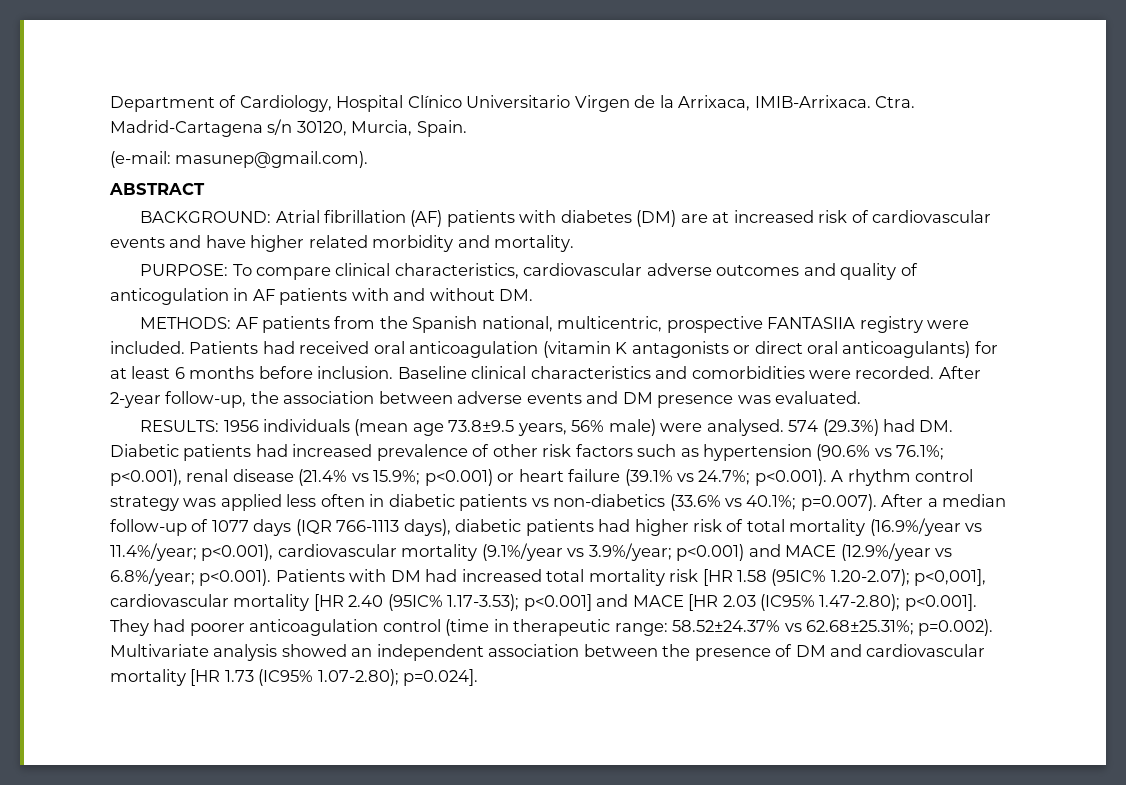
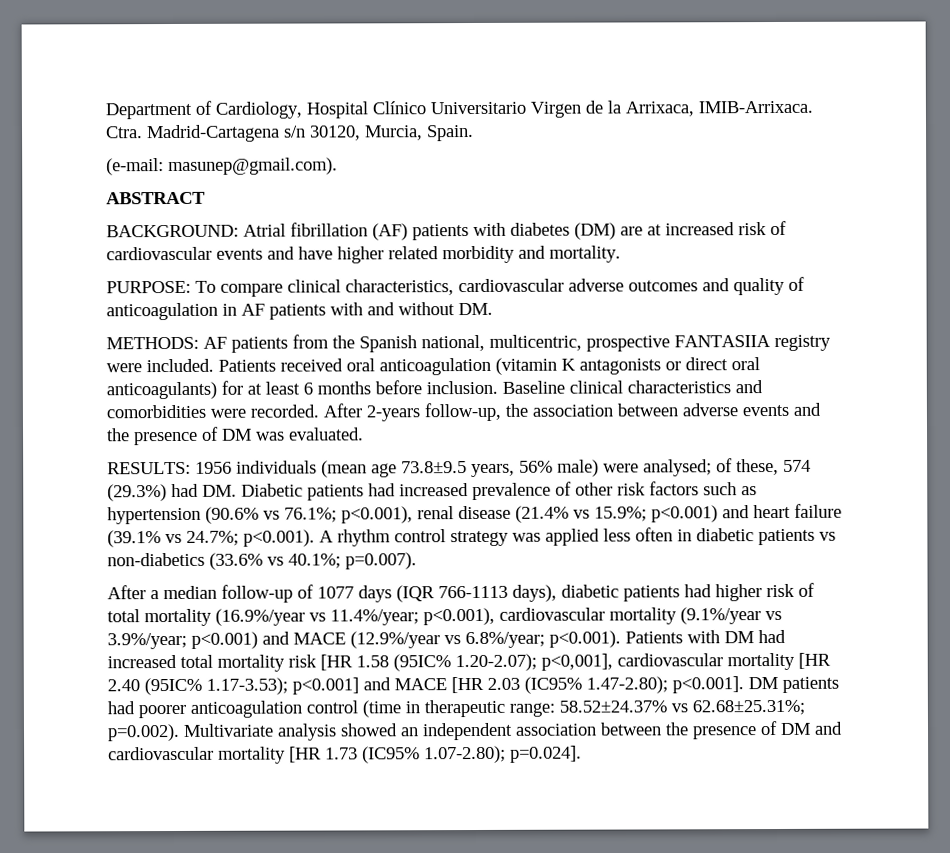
[110,288,229,305] anticogulation -> [106,302,218,321] anticoagulation
[262,341,295,354] had -> (276, 365) none
[110,392,161,408] 2-year -> [366,405,420,422] 2-years
[622,392,734,408] DM presence -> [107,426,252,446] the presence of DM
[706,419,784,436] analysed. -> [643,458,779,477] analysed; of these,
[497,473,515,482] or -> [722,505,750,519] and
(877, 502) none -> (417, 561) //
[110,619,149,636] They -> [748,676,839,693] DM patients

